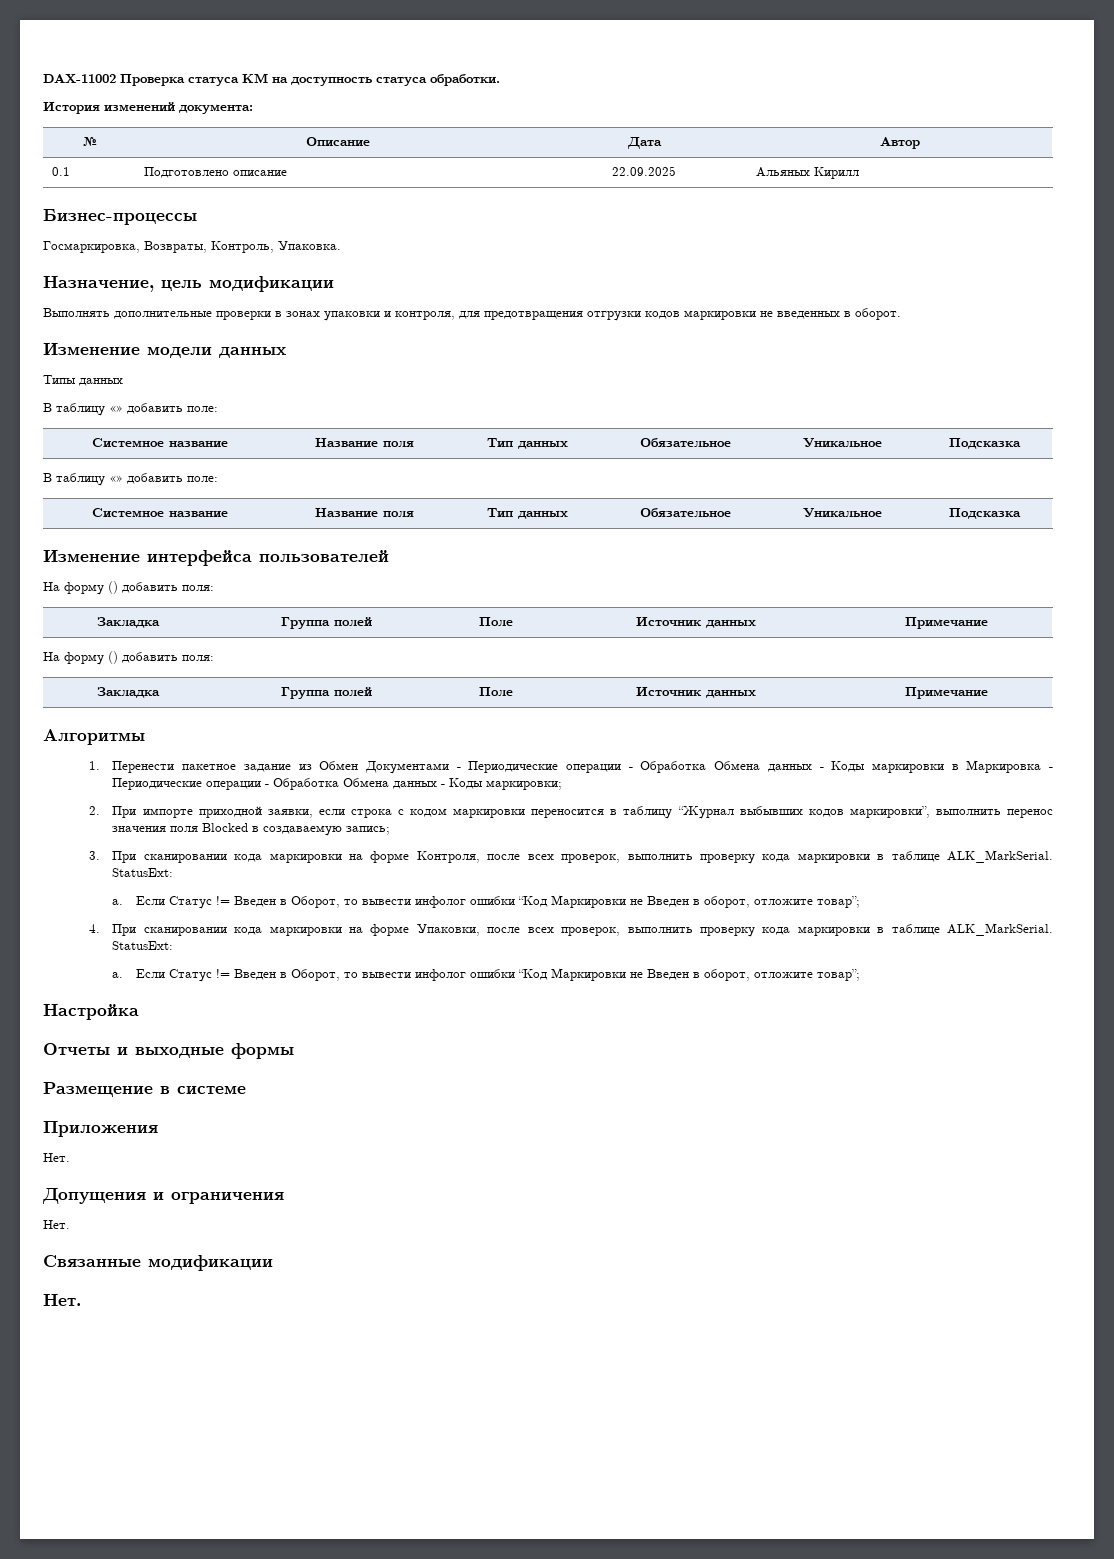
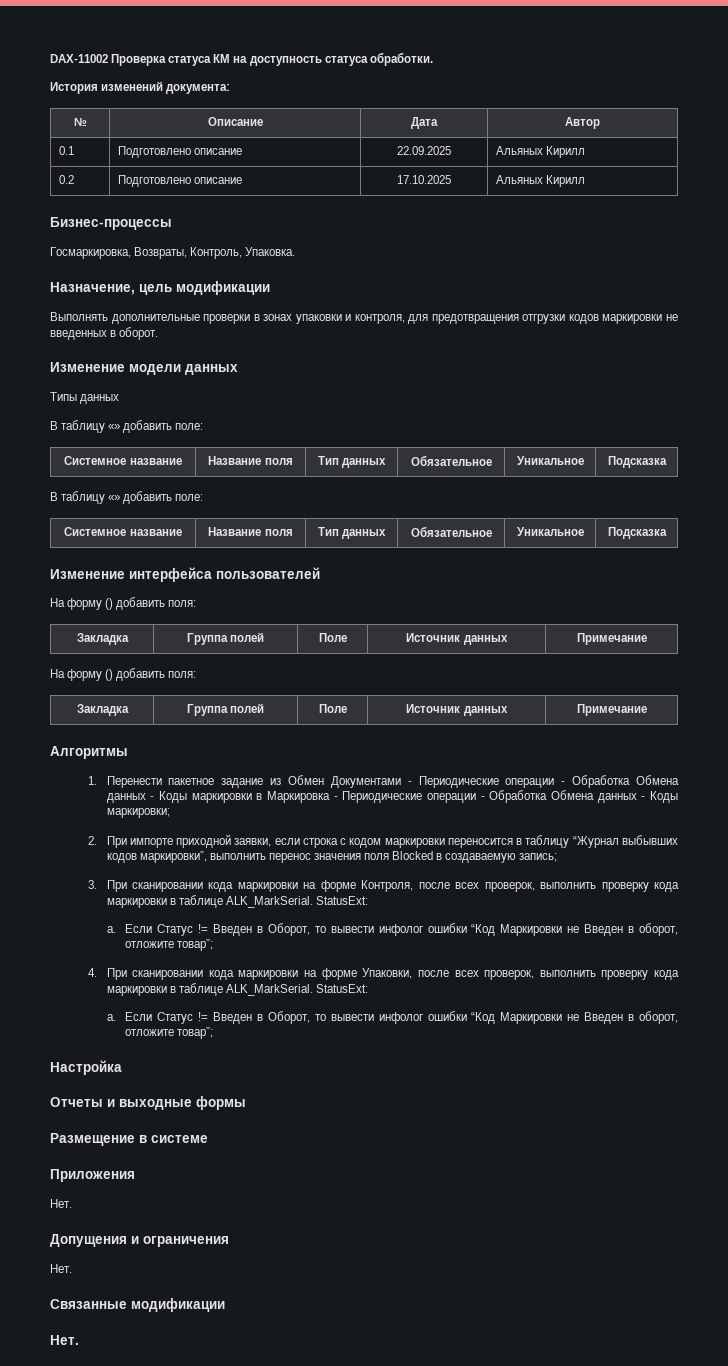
(860, 173) none -> [59,175,75,184] [118,175,243,187] [397,175,451,184] [496,175,586,187] // 0.2 | Подготовлено описание | 17.10.2025 | Альяных Кирилл

